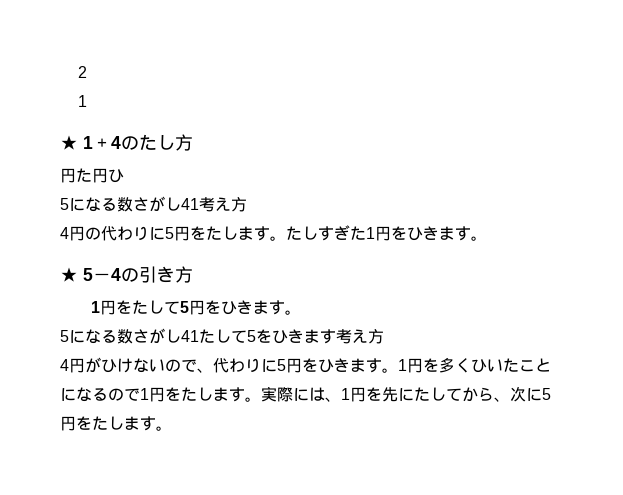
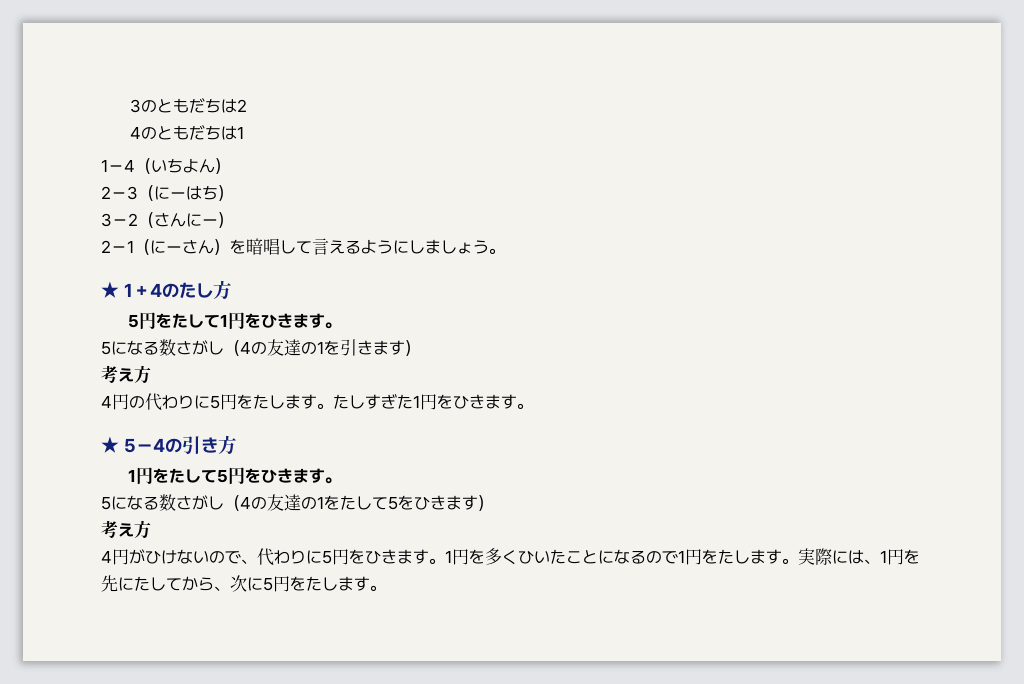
[78,66,88,78] [78,95,88,107] 2 // 1 -> [129,98,247,113] [129,125,244,140] [101,158,231,174] [101,185,234,201] [101,212,234,228] [101,238,505,255] 3のともだちは2 // 4のともだちは1 // 1－4（いちよん） // 2－3（にーはち） // 3－2（さんにー） // 2－1（にーさん）を暗唱して言えるようにしましょう。
[60,168,124,183] [60,196,199,212] 円た円ひ // 5になる数さがし41 -> [127,312,341,330] [101,339,421,356] 5円をたして1円をひきます。 // 5になる数さがし（4の友達の1を引きます） //
[181,330,199,342] 41 -> [224,494,340,511] （4の友達の1を
(336, 336) none -> [478,495,494,511] ） //

